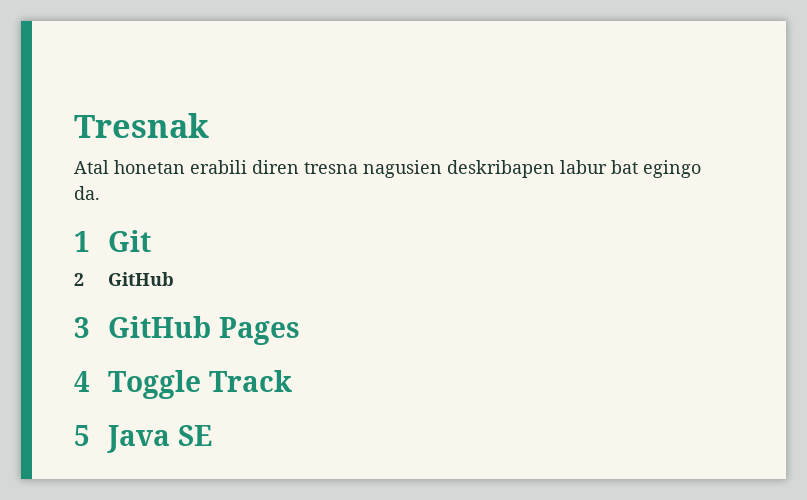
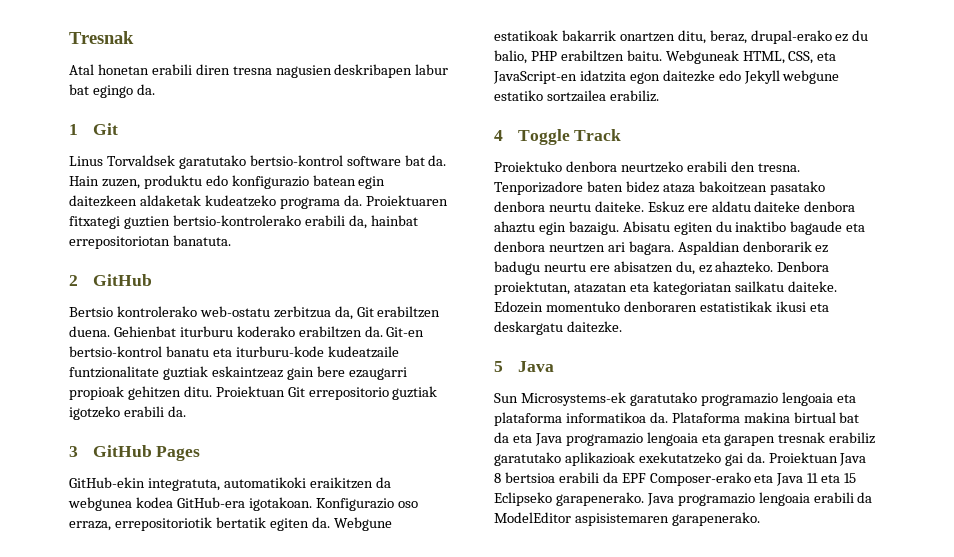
[74,272,175,286] [74,316,300,345] [74,370,292,399] [74,425,212,453] 2 GitHub // 3 GitHub Pages // 4 Toggle Track // 5 Java SE -> [69,155,447,169] [69,175,386,189] [69,195,448,209] [69,215,418,229] [69,235,231,249] [69,274,152,286] [69,306,441,320] [69,326,425,338] [69,346,399,358] [69,366,407,380] [69,386,438,400] [69,406,186,420] [69,445,201,461] [69,477,391,491] [68,497,418,511] [69,517,392,531] [494,30,869,44] [494,50,837,64] [493,70,840,84] [494,90,659,102] [494,129,622,145] [494,161,800,173] [494,181,825,195] [494,201,856,213] [494,221,866,235] [494,241,829,255] [494,261,830,275] [494,281,837,295] [494,301,829,313] [494,321,622,335] [494,361,554,372] [494,392,856,406] [494,412,860,426] [494,432,876,446] [494,452,867,466] [494,472,857,486] [494,492,873,506] [494,512,760,526] Linus Torvaldsek garatutako bertsio-kontrol software bat da. Hain zuzen, produktu edo konfigurazio batean egin daitezkeen aldaketak kudeatzeko programa da. Proiektuaren fitxategi guztien bertsio-kontrolerako erabili da, hainbat errepositoriotan banatuta. // 2 GitHub // Bertsio kontrolerako web-ostatu zerbitzua da, Git erabiltzen duena. Gehienbat iturburu koderako erabiltzen da. Git-en bertsio-kontrol banatu eta iturburu-kode kudeatzaile funtzionalitate guztiak eskaintzeaz gain bere ezaugarri propioak gehitzen ditu. Proiektuan Git errepositorio guztiak igotzeko erabili da. // 3 GitHub Pages // GitHub-ekin integratuta, automatikoki eraikitzen da webgunea kodea GitHub-era igotakoan. Konfigurazio oso erraza, errepositoriotik bertatik egiten da. Webgune estatikoak bakarrik onartzen ditu, beraz, drupal-erako ez du balio, PHP erabiltzen baitu. Webguneak HTML, CSS, eta JavaScript-en idatzita egon daitezke edo Jekyll webgune estatiko sortzailea erabiliz. // 4 Toggle Track // Proiektuko denbora neurtzeko erabili den tresna. Tenporizadore baten bidez ataza bakoitzean pasatako denbora neurtu daiteke. Eskuz ere aldatu daiteke denbora ahaztu egin bazaigu. Abisatu egiten du inaktibo bagaude eta denbora neurtzen ari bagara. Aspaldian denborarik ez badugu neurtu ere abisatzen du, ez ahazteko. Denbora proiektutan, atazatan eta kategoriatan sailkatu daiteke. Edozein momentuko denboraren estatistikak ikusi eta deskargatu daitezke. // 5 Java // Sun Microsystems-ek garatutako programazio lengoaia eta plataforma informatikoa da. Plataforma makina birtual bat da eta Java programazio lengoaia eta garapen tresnak erabiliz garatutako aplikazioak exekutatzeko gai da. Proiektuan Java 8 bertsioa erabili da EPF Composer-erako eta Java 11 eta 15 Eclipseko garapenerako. Java programazio lengoaia erabili da ModelEditor aspisistemaren garapenerako.

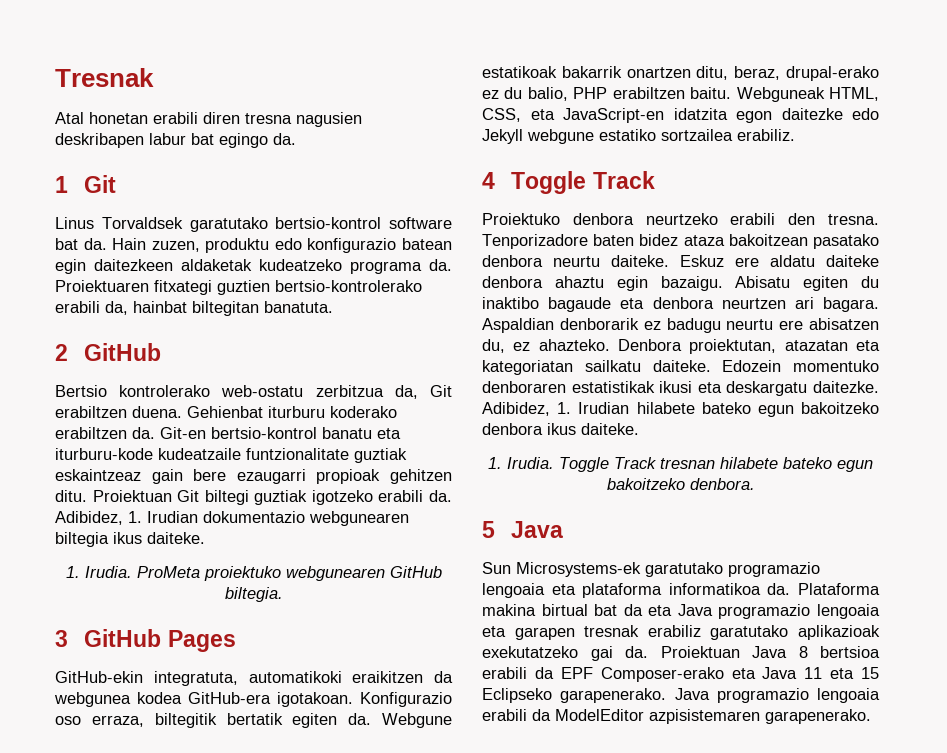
[69,236,170,249] errepositoriotan -> [192,301,259,316] biltegitan
[308,387,389,400] errepositorio -> [204,490,249,505] biltegi
(186, 411) none -> [55,511,409,526] [55,532,205,547] [65,566,442,581] [224,587,283,602] Adibidez, 1. Irudian dokumentazio webgunearen biltegia ikus daiteke. // 1. Irudia. ProMeta proiektuko webgunearen GitHub biltegia.
[114,517,212,531] errepositoriotik -> [154,713,217,728] biltegitik
(622, 327) none -> [482,402,879,417] [482,423,639,435] [488,457,873,472] [606,478,755,490] Adibidez, 1. Irudian hilabete bateko egun bakoitzeko denbora ikus daiteke. // 1. Irudia. Toggle Track tresnan hilabete bateko egun bakoitzeko denbora.
[574,513,669,526] aspisistemaren -> [649,709,760,724] azpisistemaren

